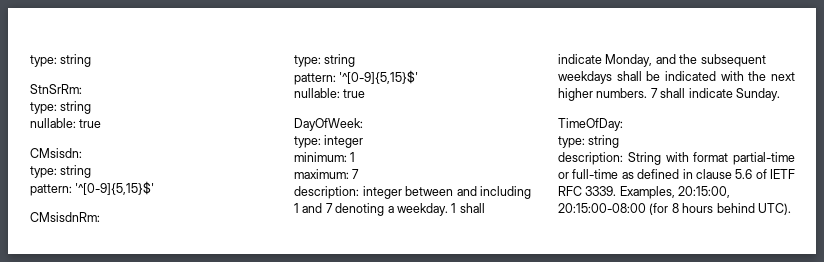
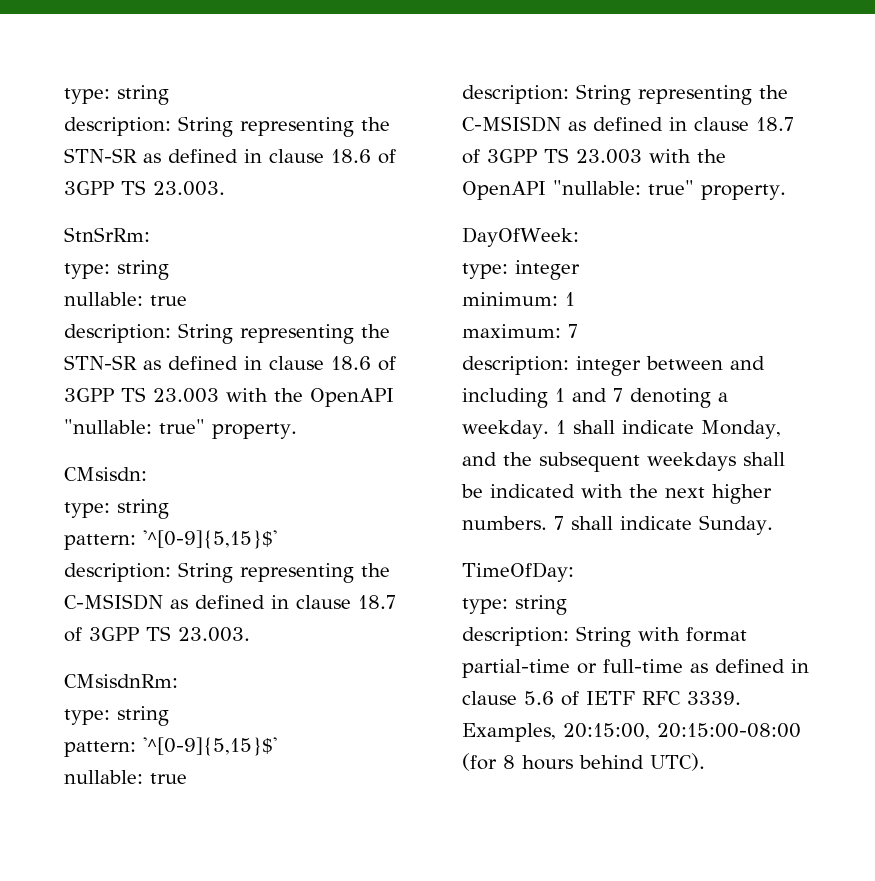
[30,54,92,67] type: string -> [64,85,169,105] [64,116,390,137] [64,148,396,164] [64,180,225,196] type: string // description: String representing the STN-SR as defined in clause 18.6 of 3GPP TS 23.003.
(102, 123) none -> [64,323,390,344] [64,355,396,371] [64,387,394,407] [64,419,297,439] // description: String representing the STN-SR as defined in clause 18.6 of 3GPP TS 23.003 with the OpenAPI "nullable: true" property.
(155, 188) none -> [64,562,390,583] [64,594,396,610] [64,626,250,642] // description: String representing the C-MSISDN as defined in clause 18.7 of 3GPP TS 23.003.
(366, 93) none -> [462,84,788,105] [462,116,794,132] [462,148,726,164] [462,180,786,200] // description: String representing the C-MSISDN as defined in clause 18.7 of 3GPP TS 23.003 with the OpenAPI "nullable: true" property.

